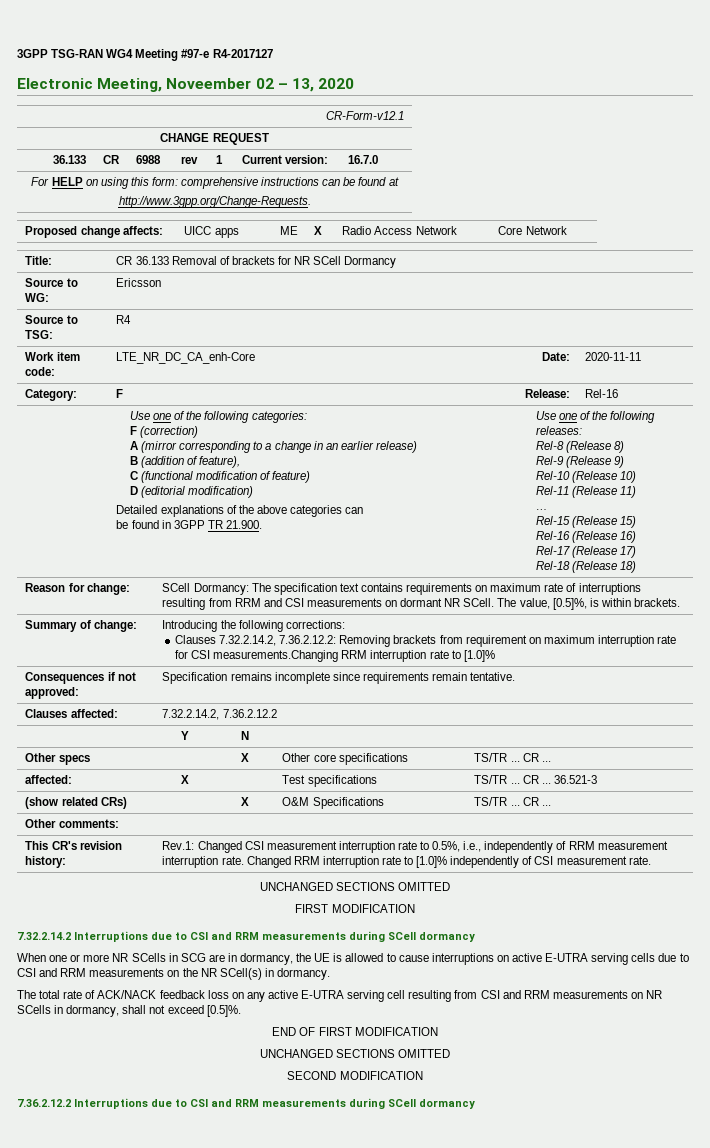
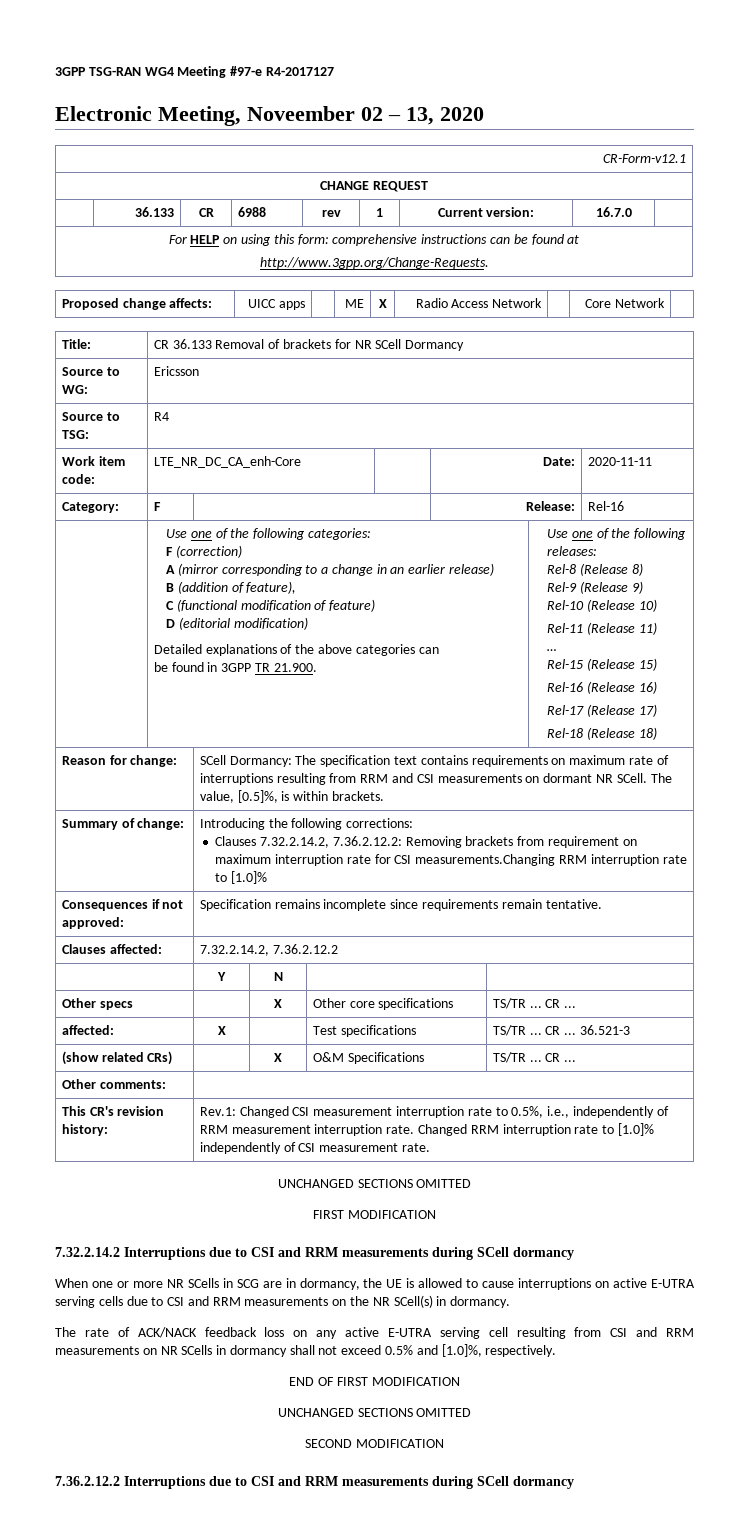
[39,990,61,999] total -> (76, 1332) none
[66,1005,120,1017] dormancy, -> [229,1345,287,1357] dormancy
[206,1005,241,1017] [0.5]%. -> [385,1344,557,1357] 0.5% and [1.0]%, respectively.

